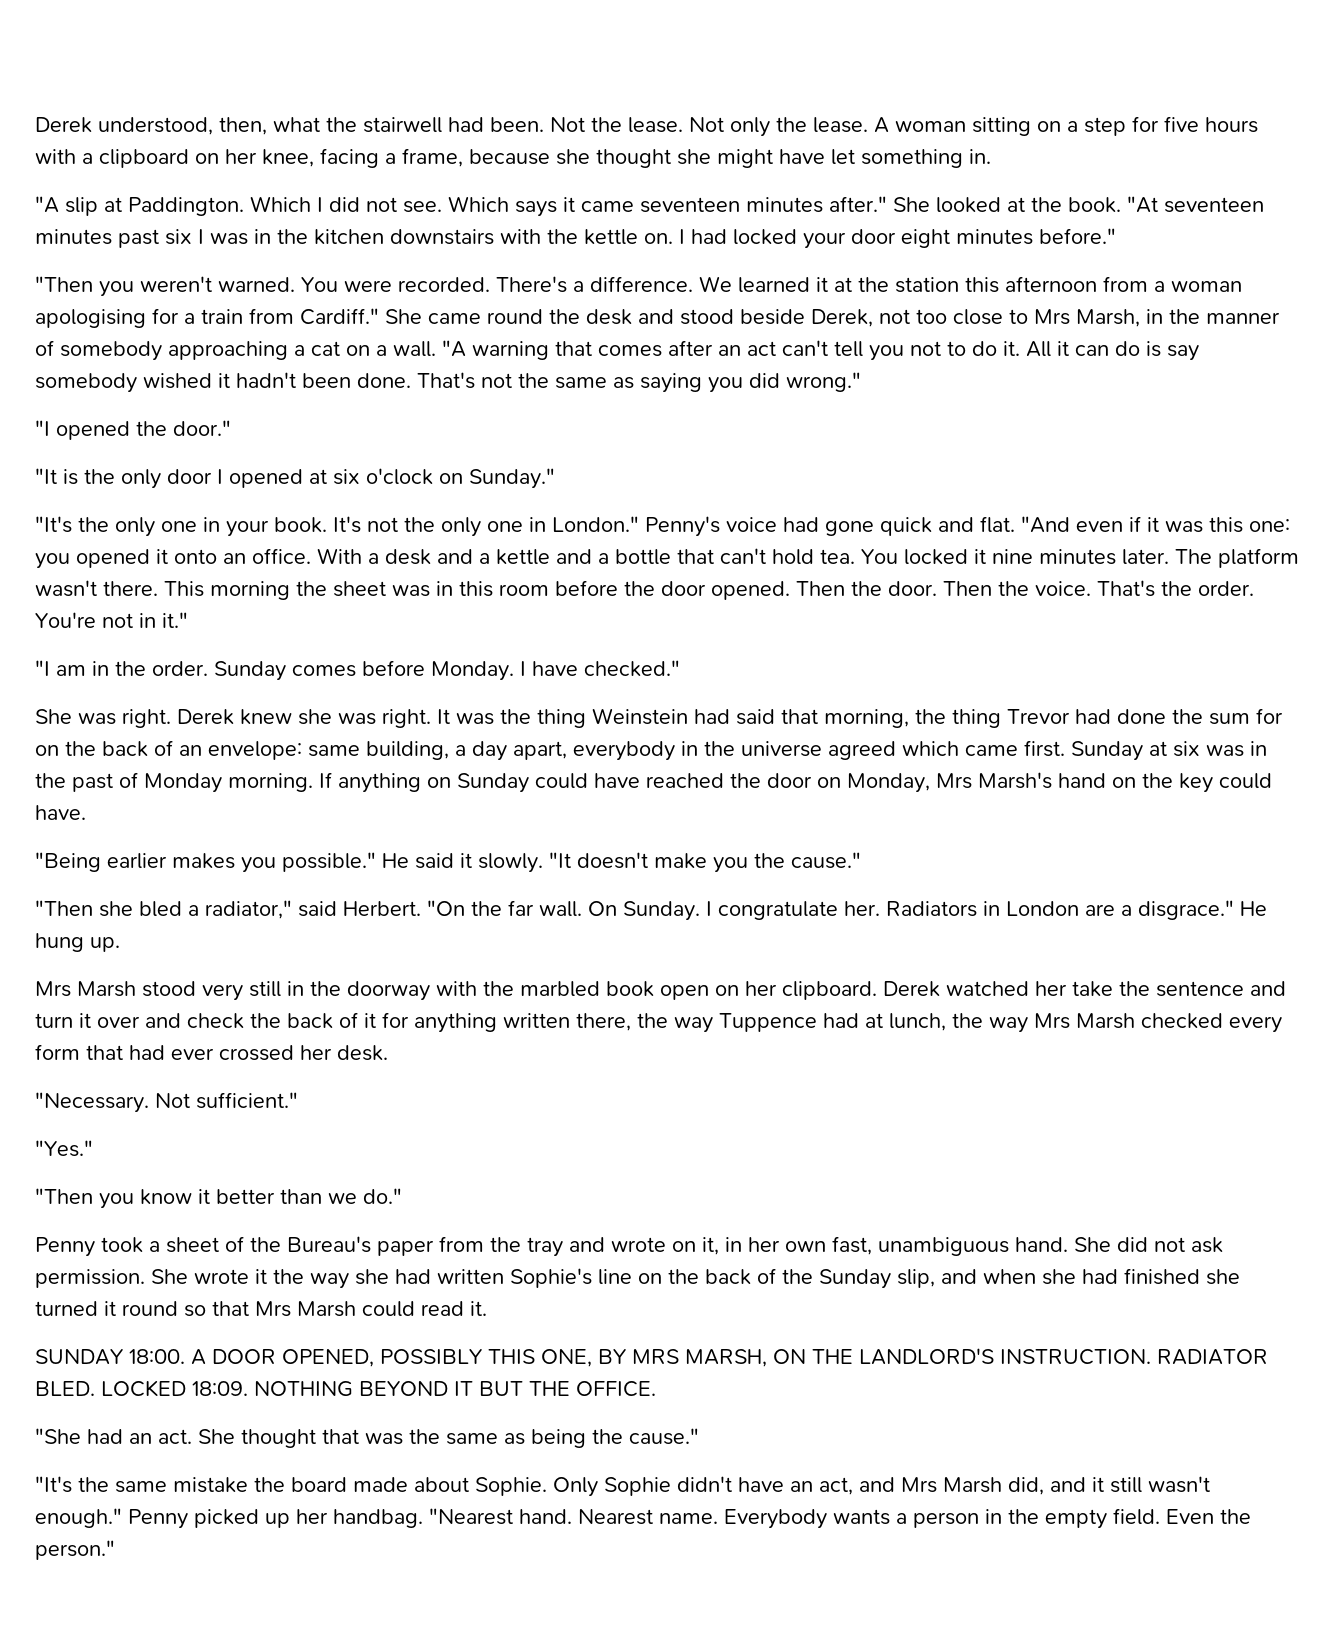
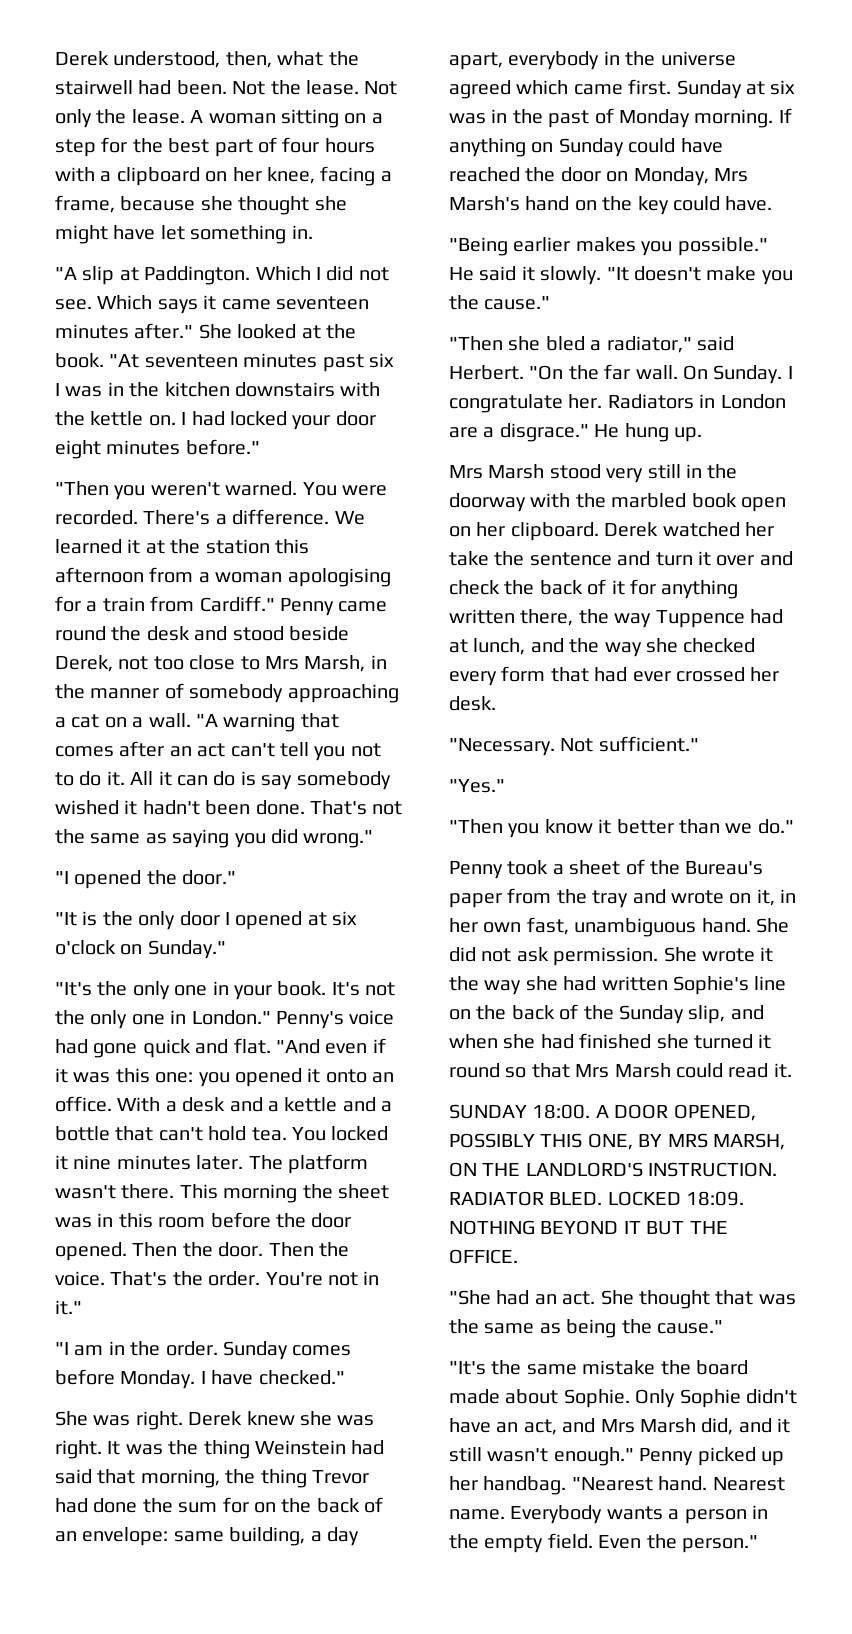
[1164,116,1199,132] five -> [132,137,320,157] the best part of four
[385,309,422,324] She -> [280,598,334,616] Penny
[952,1013,1135,1033] the way Mrs Marsh -> [530,638,678,657] and the way she

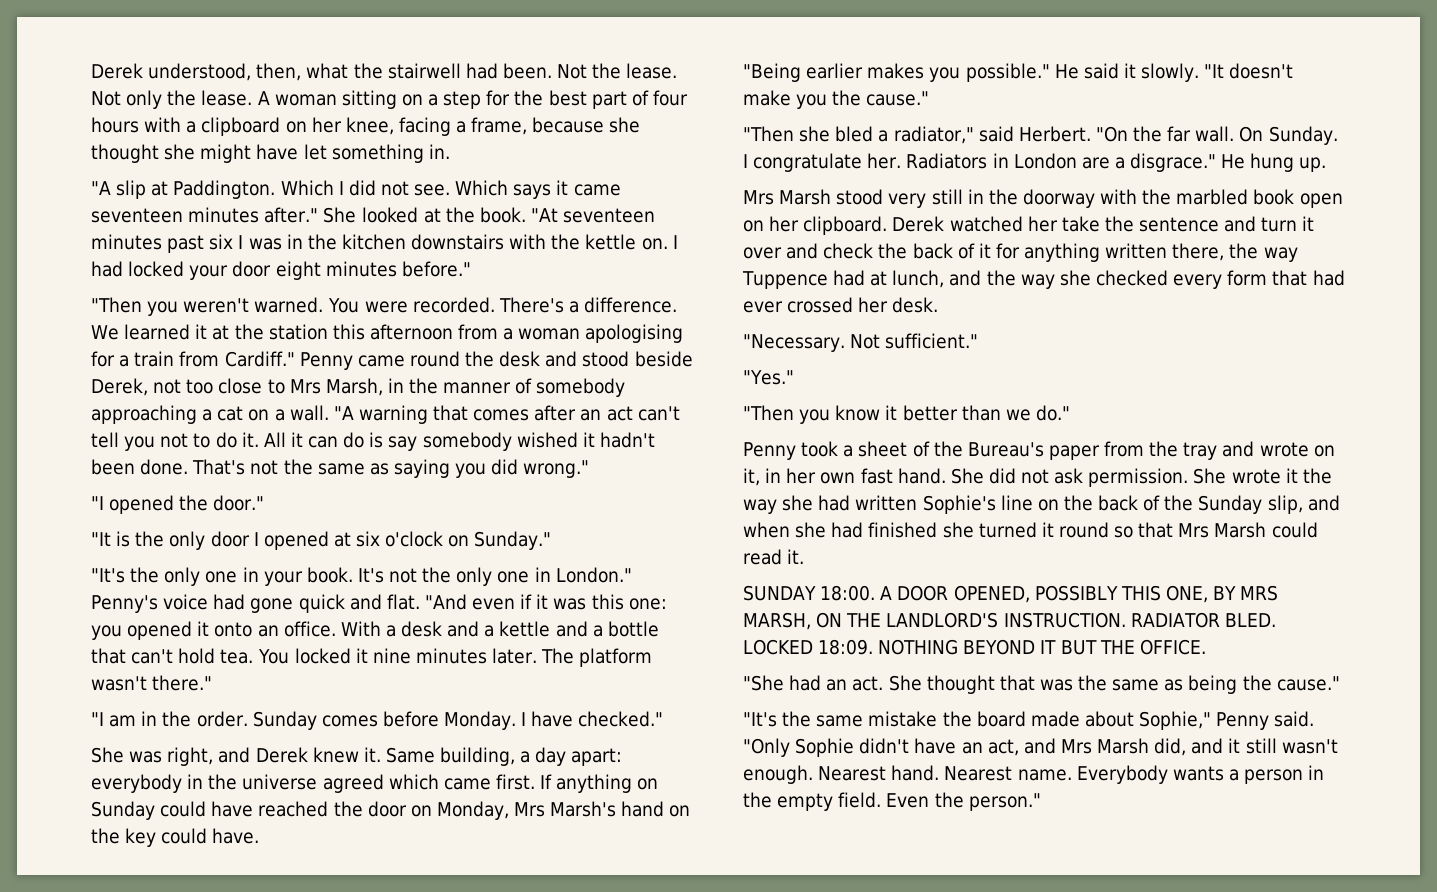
[121,1184,389,1203] [55,1212,352,1228] [55,1242,349,1261] [55,1271,380,1286] [55,1300,82,1315] there. This morning the sheet was in this room before the door opened. Then the door. Then the voice. That's the order. You're not in it." -> [152,675,213,691] there."
[135,1411,375,1430] [55,1440,385,1459] [55,1469,369,1488] [55,1497,384,1513] [55,1527,224,1546] right. Derek knew she was right. It was the thing Weinstein had said that morning, the thing Trevor had done the sum for on the back of an envelope: same -> [167,747,435,766] right, and Derek knew it. Same
[449,52,503,70] apart, -> [571,748,623,766] apart:
[676,80,796,99] [449,108,774,128] Sunday at six was in the past of Monday morning. -> (535, 782) none
[526,917,697,937] fast, unambiguous -> [860,468,893,484] fast
[563,1389,676,1408] Sophie. Only -> [1139,711,1315,730] [743,738,790,757] Sophie," Penny said. "Only
[553,1447,784,1466] [449,1476,653,1495] enough." Penny picked up her handbag. "Nearest -> [743,765,887,784] enough. Nearest

